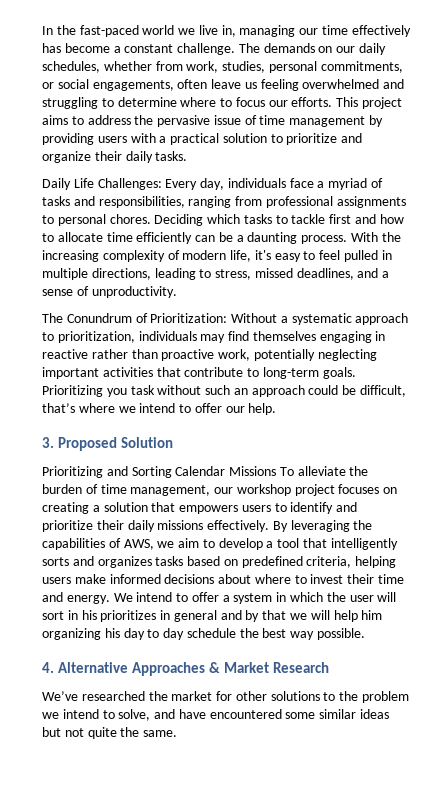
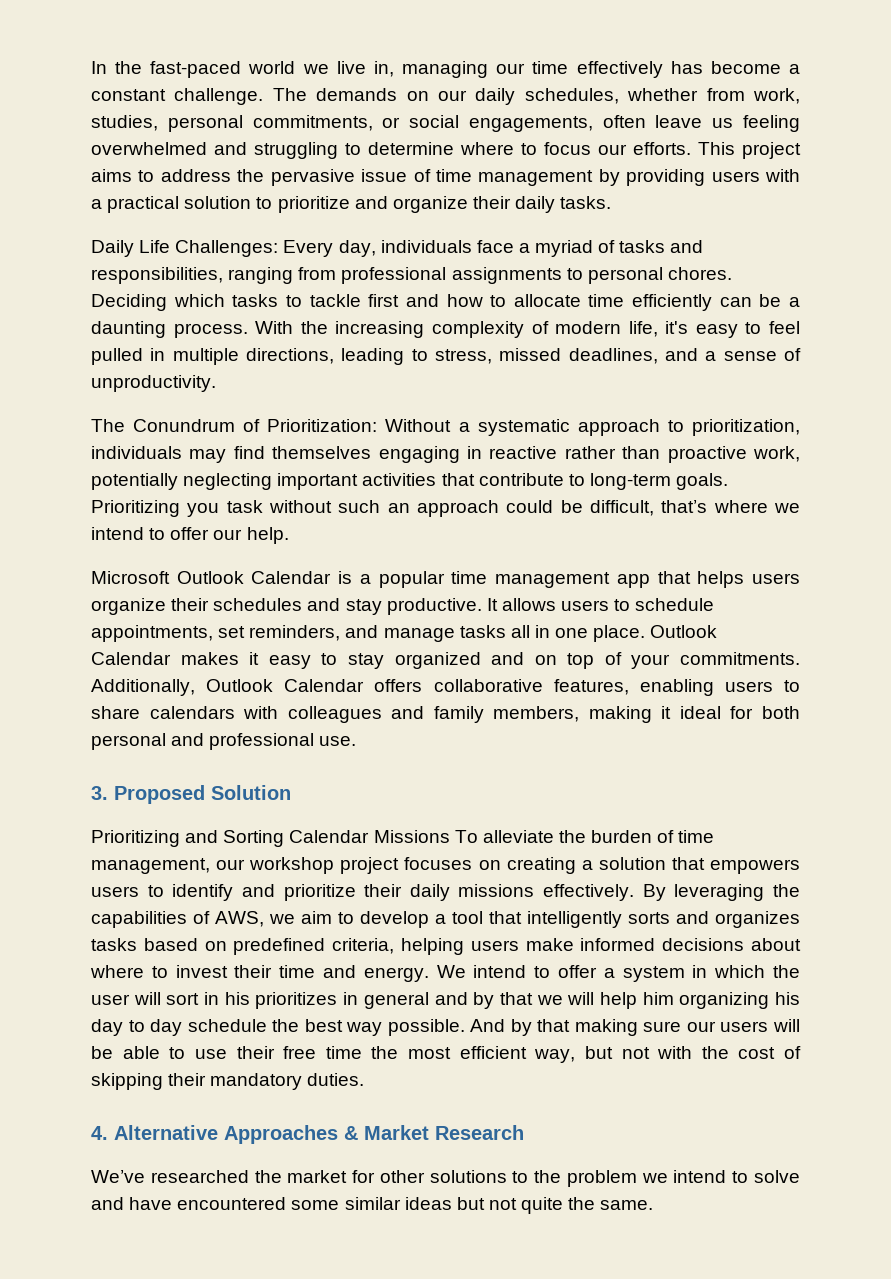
(277, 409) none -> [91,571,801,588] [91,598,715,615] [91,625,718,642] [91,652,800,669] [91,679,800,696] [91,706,800,723] [91,733,357,750] // Microsoft Outlook Calendar is a popular time management app that helps users organize their schedules and stay productive. It allows users to schedule appointments, set reminders, and manage tasks all in one place. Outlook Calendar makes it easy to stay organized and on top of your commitments. Additionally, Outlook Calendar offers collaborative features, enabling users to share calendars with colleagues and family members, making it ideal for both personal and professional use.
(366, 634) none -> [470,1019,800,1036] [91,1046,801,1063] [91,1073,365,1090] And by that making sure our users will be able to use their free time the most efficient way, but not with the cost of skipping their mandatory duties.
[118,709,151,721] solve, -> [753,1170,800,1183] solve

